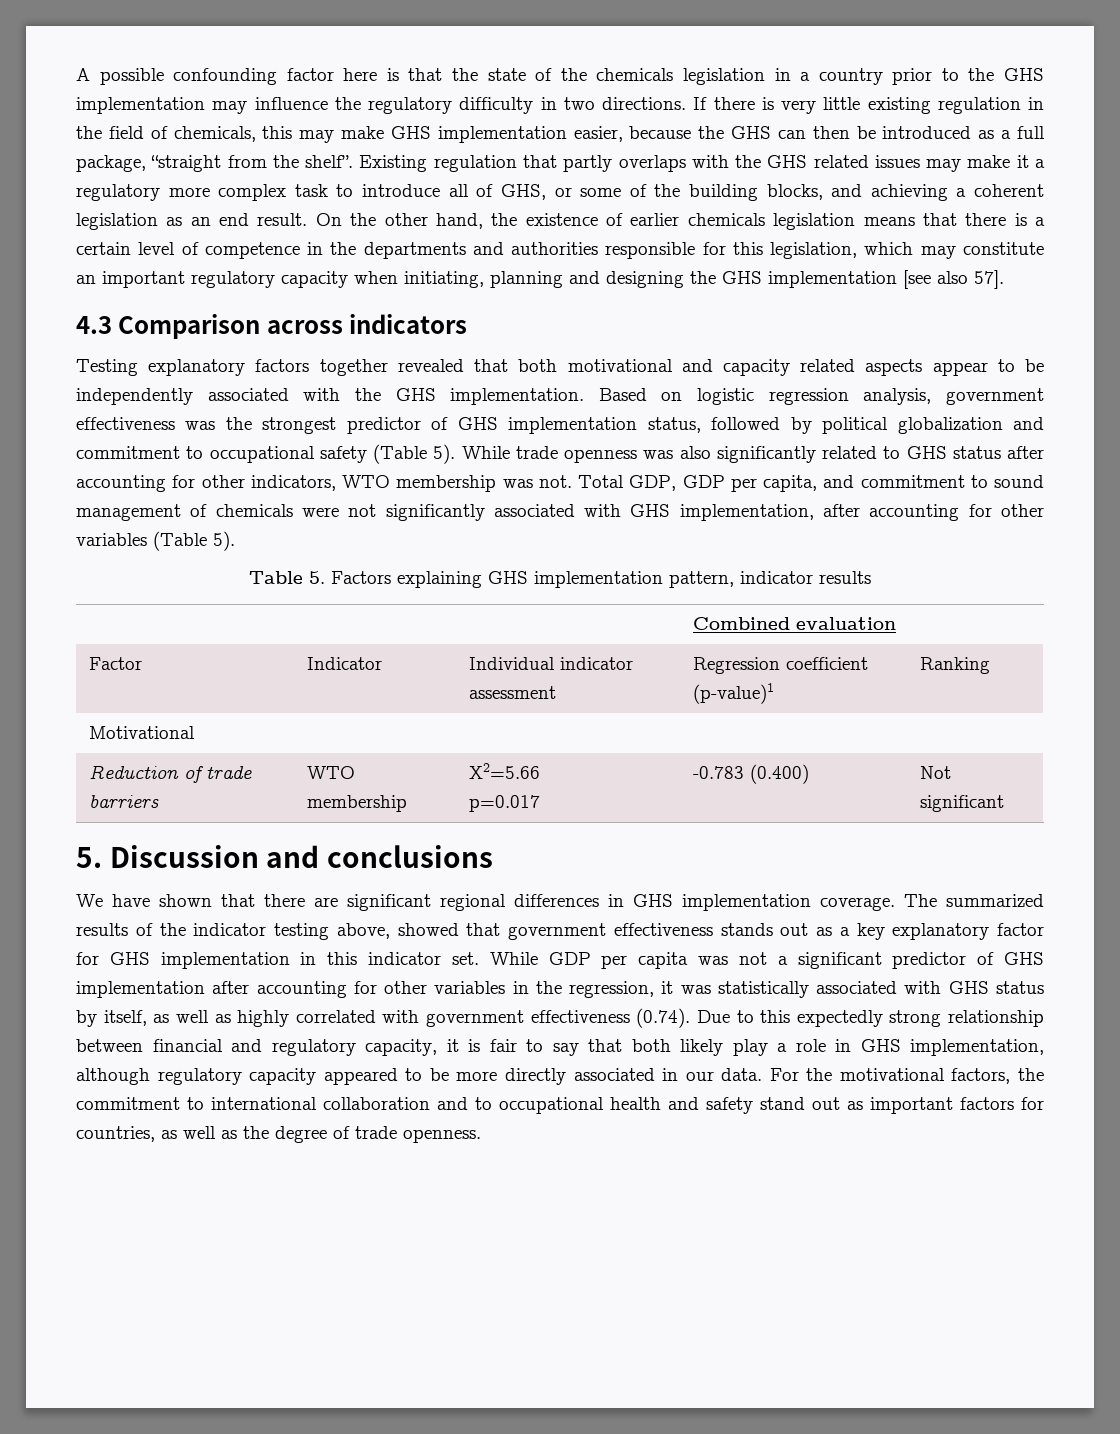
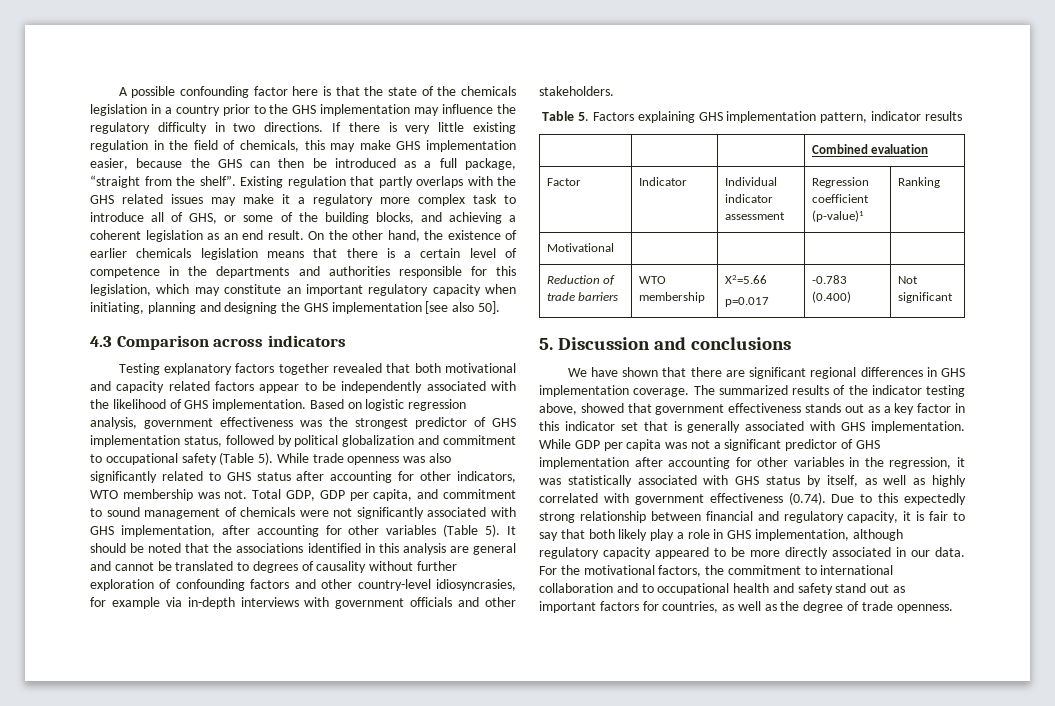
[974,270,1004,289] 57]. -> [478,301,501,314] 50].
[865,359,923,376] aspects -> [215,381,255,391] factors
(381, 394) none -> [112,399,182,409] likelihood of
(235, 541) none -> [507,526,517,535] [90,543,516,555] [90,561,458,573] [90,579,516,591] [90,597,516,609] [539,86,614,96] It should be noted that the associations identified in this analysis are general and cannot be translated to degrees of causality without further exploration of confounding factors and other country-level idiosyncrasies, for example via in-depth interviews with government officials and other stakeholders.
[892,923,1044,940] [76,952,479,969] explanatory factor for GHS implementation in this indicator set. -> [917,403,965,413] [539,421,965,433] factor in this indicator set that is generally associated with GHS implementation.

